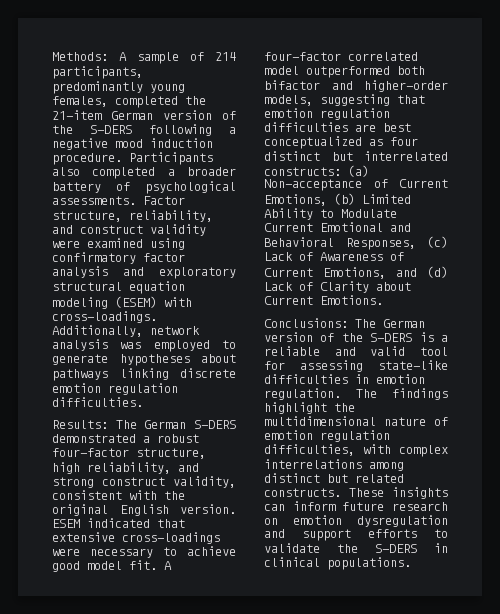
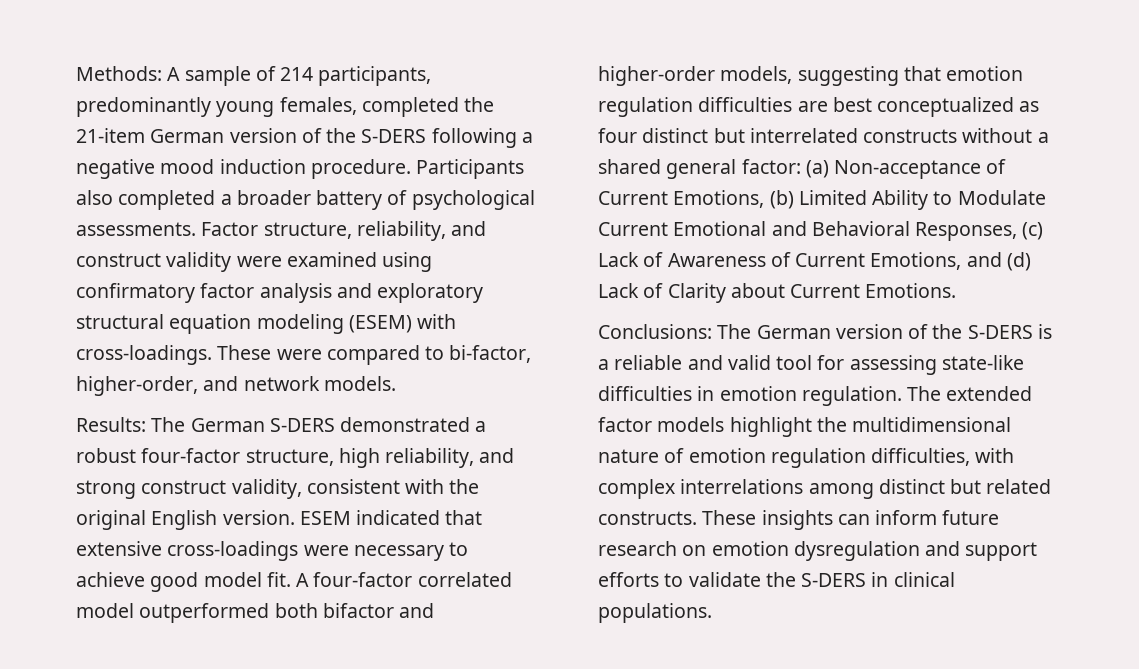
[52,325,200,337] [52,339,236,352] [52,354,236,366] [52,368,236,381] [52,383,178,395] [52,397,143,407] Additionally, network analysis was employed to generate hypotheses about pathways linking discrete emotion regulation difficulties. -> [217,345,532,365] [76,376,396,396] These were compared to bi-factor, higher-order, and network models.
[264,167,341,176] constructs: -> [863,128,1049,143] [598,159,801,179] constructs without a shared general factor:
[392,388,448,400] findings -> [946,386,1033,401] [598,417,725,432] extended factor models

